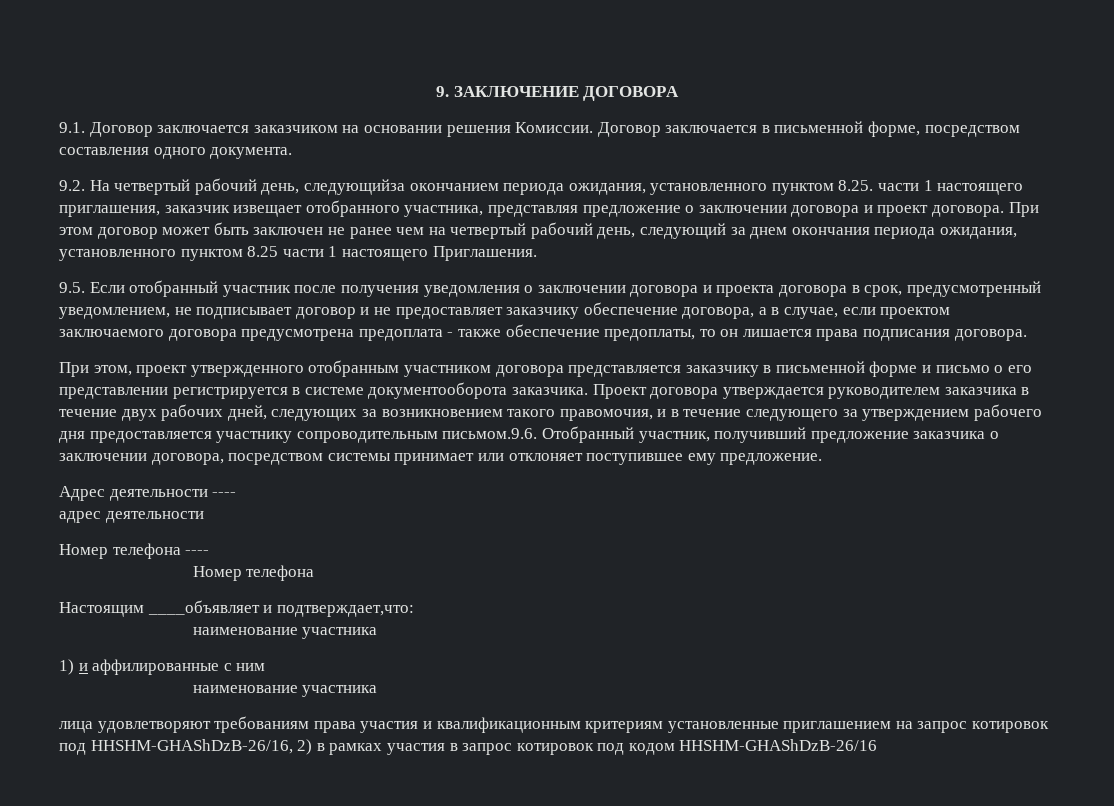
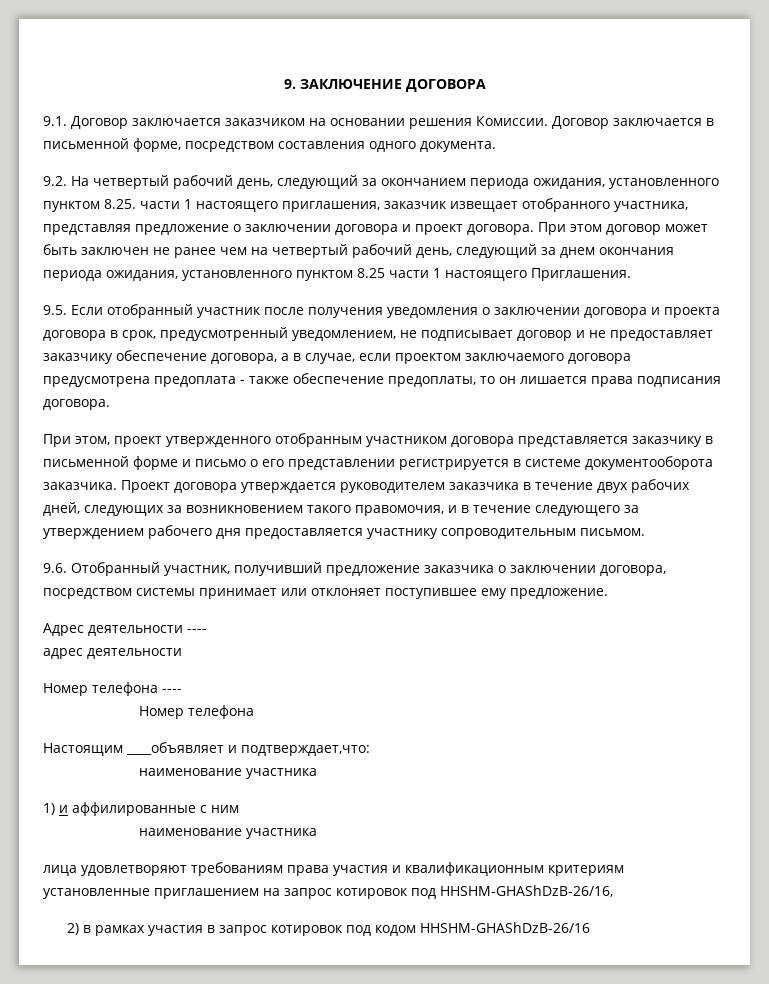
[303,179,405,195] следующийза -> [277,175,377,189] следующий за
[442,428,538,439] письмом.9.6. -> [580,528,645,536] [43,563,67,573] письмом. // 9.6.
(293, 746) none -> (613, 891) //

